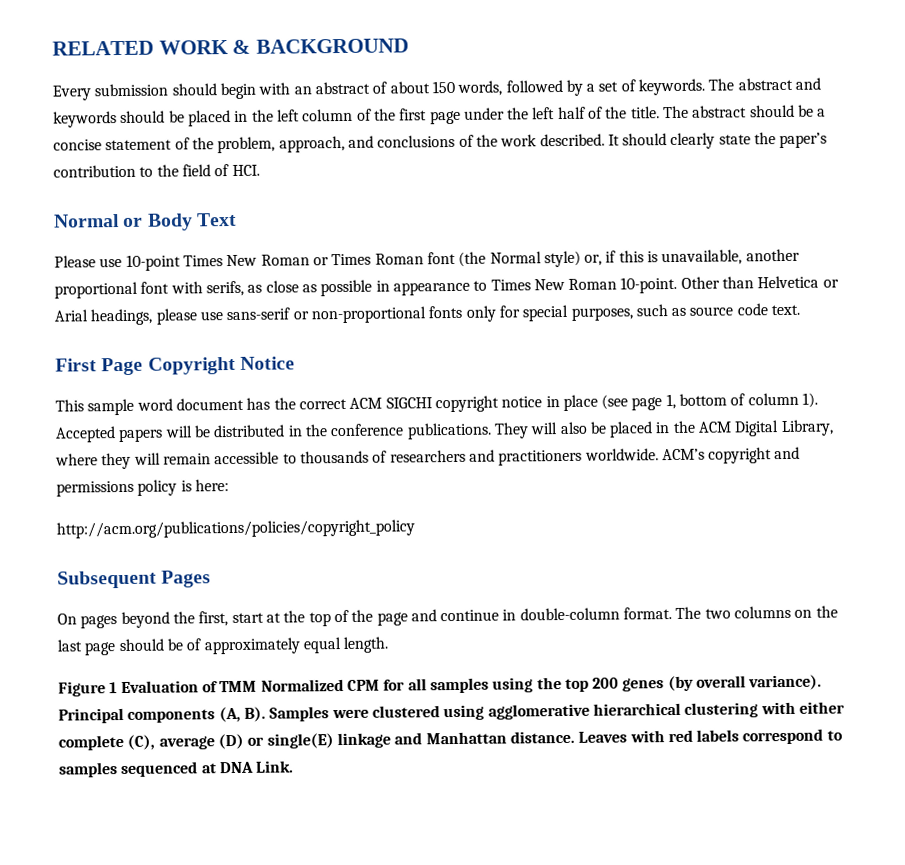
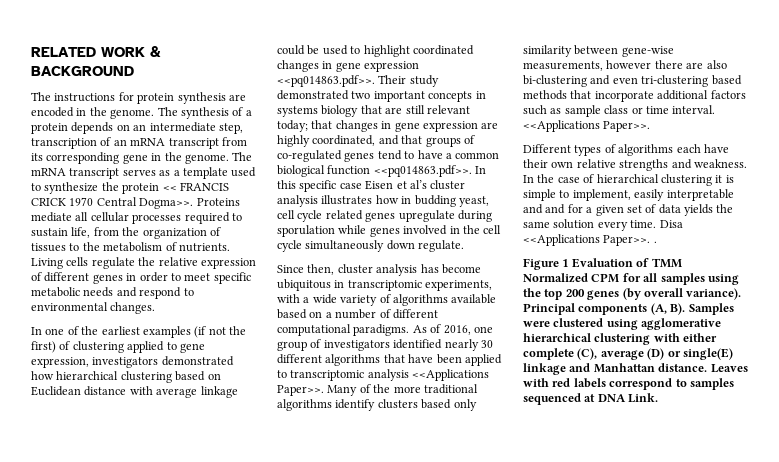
[52,77,822,101] [53,104,827,128] [53,132,828,154] [53,164,260,178] [54,212,237,231] [54,248,800,271] [54,275,839,299] [54,303,801,326] [55,356,295,376] [55,392,819,416] [55,419,834,443] [55,446,801,470] [56,479,229,497] [56,519,415,539] [57,570,212,589] [57,605,838,629] [57,636,389,656] Every submission should begin with an abstract of about 150 words, followed by a set of keywords. The abstract and keywords should be placed in the left column of the first page under the left half of the title. The abstract should be a concise statement of the problem, approach, and conclusions of the work described. It should clearly state the paper’s contribution to the field of HCI. // Normal or Body Text // Please use 10-point Times New Roman or Times Roman font (the Normal style) or, if this is unavailable, another proportional font with serifs, as close as possible in appearance to Times New Roman 10-point. Other than Helvetica or Arial headings, please use sans-serif or non-proportional fonts only for special purposes, such as source code text. // First Page Copyright Notice // This sample word document has the correct ACM SIGCHI copyright notice in place (see page 1, bottom of column 1). Accepted papers will be distributed in the conference publications. They will also be placed in the ACM Digital Library, where they will remain accessible to thousands of researchers and practitioners worldwide. ACM’s copyright and permissions policy is here: // http://acm.org/publications/policies/copyright_policy // Subsequent Pages // On pages beyond the first, start at the top of the page and continue in double-column format. The two columns on the last page should be of approximately equal length. -> [31,92,246,104] [31,107,252,119] [31,122,243,134] [31,137,247,149] [31,152,253,164] [31,167,257,179] [31,182,229,194] [31,197,240,209] [31,212,242,224] [31,227,221,239] [31,242,230,252] [31,257,256,269] [31,272,251,284] [31,287,194,299] [31,302,156,314] [31,326,246,338] [31,341,205,353] [31,356,234,368] [31,371,221,383] [31,386,238,398] [277,45,474,57] [277,60,420,72] [277,75,439,87] [277,90,486,102] [277,105,470,117] [277,120,499,132] [277,135,475,147] [277,150,500,162] [277,165,487,177] [277,180,466,192] [277,195,489,207] [277,210,492,222] [277,225,502,237] [277,240,465,252] [277,264,481,276] [277,279,493,291] [277,294,497,306] [277,309,438,319] [277,324,493,336] [277,339,493,351] [277,354,502,366] [277,369,490,381] [277,384,478,396] [277,399,477,411] [523,45,674,57] [523,60,727,71] [523,75,742,87] [523,90,746,102] [523,105,716,117] [523,120,651,132] [523,144,729,156] [523,159,747,171] [523,174,734,186] [523,189,734,201] [523,204,734,216] [523,219,683,231] [523,234,657,246] The instructions for protein synthesis are encoded in the genome. The synthesis of a protein depends on an intermediate step, transcription of an mRNA transcript from its corresponding gene in the genome. The mRNA transcript serves as a template used to synthesize the protein << FRANCIS CRICK 1970 Central Dogma>>. Proteins mediate all cellular processes required to sustain life, from the organization of tissues to the metabolism of nutrients. Living cells regulate the relative expression of different genes in order to meet specific metabolic needs and respond to environmental changes. // In one of the earliest examples (if not the first) of clustering applied to gene expression, investigators demonstrated how hierarchical clustering based on Euclidean distance with average linkage could be used to highlight coordinated changes in gene expression <<pq014863.pdf>>. Their study demonstrated two important concepts in systems biology that are still relevant today; that changes in gene expression are highly coordinated, and that groups of co-regulated genes tend to have a common biological function <<pq014863.pdf>>. In this specific case Eisen et al’s cluster analysis illustrates how in budding yeast, cell cycle related genes upregulate during sporulation while genes involved in the cell cycle simultaneously down regulate. // Since then, cluster analysis has become ubiquitous in transcriptomic experiments, with a wide variety of algorithms available based on a number of different computational paradigms. As of 2016, one group of investigators identified nearly 30 different algorithms that have been applied to transcriptomic analysis <<Applications Paper>>. Many of the more traditional algorithms identify clusters based only similarity between gene-wise measurements, however there are also bi-clustering and even tri-clustering based methods that incorporate additional factors such as sample class or time interval. <<Applications Paper>>. // Different types of algorithms each have their own relative strengths and weakness. In the case of hierarchical clustering it is simple to implement, easily interpretable and and for a given set of data yields the same solution every time. Disa <<Applications Paper>>. .

